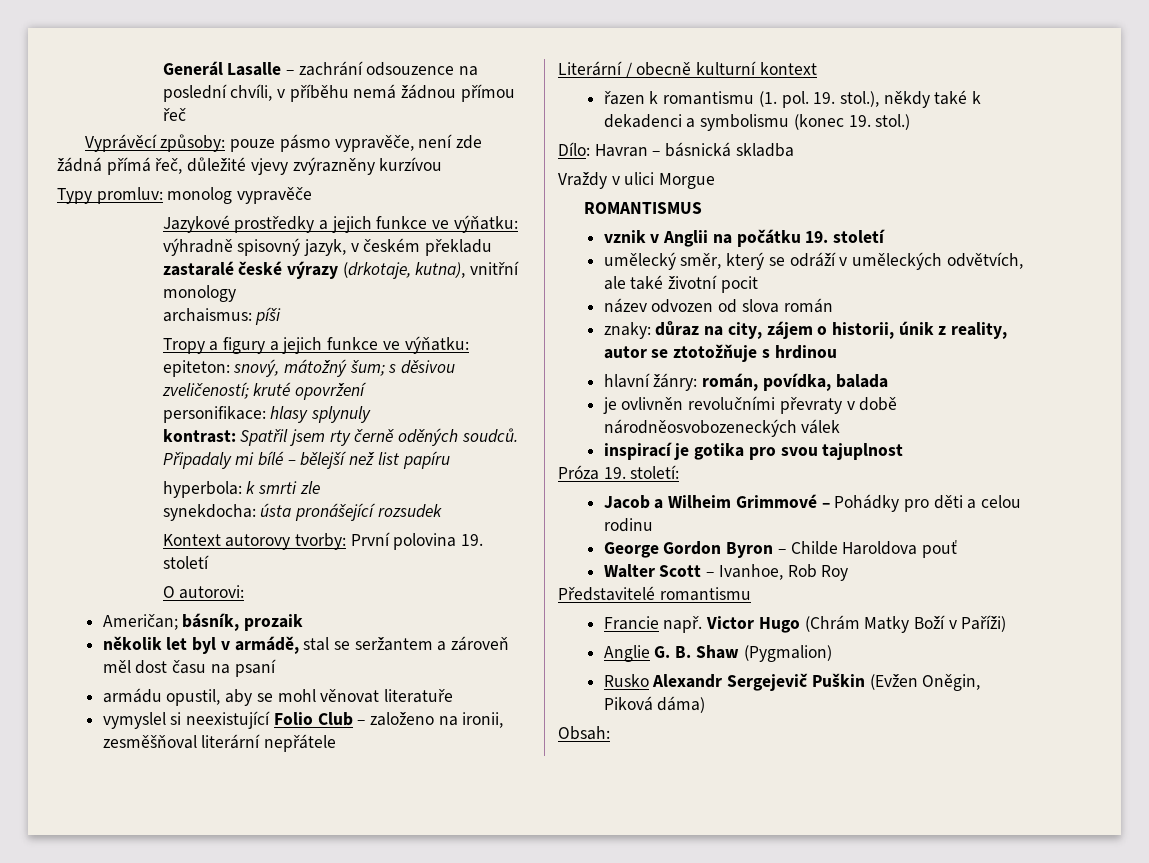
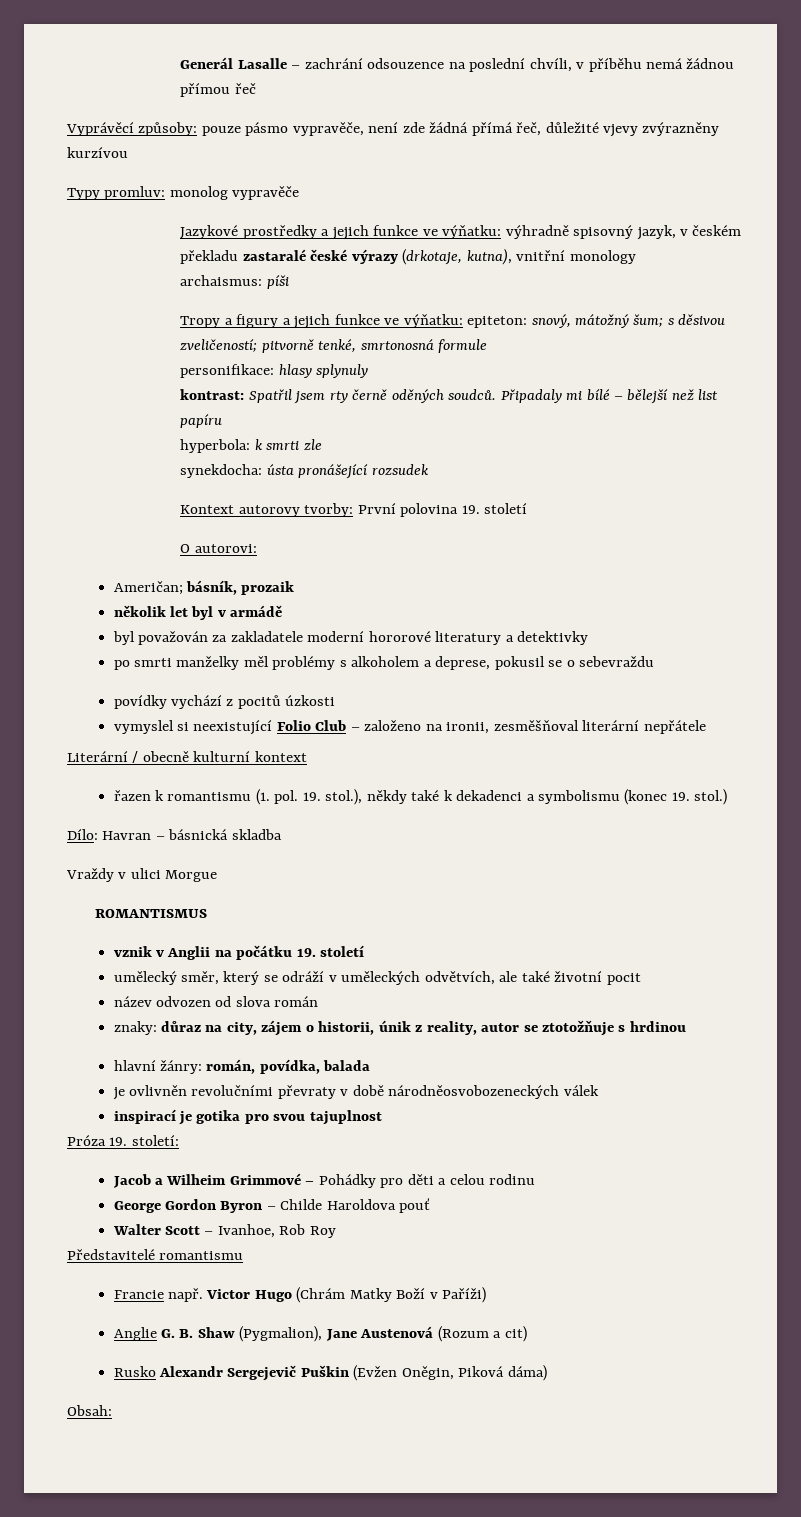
[253,382,367,400] kruté opovržení -> [261,339,488,353] pitvorně tenké, smrtonosná formule
[234,636,510,654] [102,659,276,677] [102,688,453,706] armádě, stal se seržantem a zároveň měl dost času na psaní // armádu opustil, aby se mohl věnovat literatuře -> [230,605,283,617] [112,631,589,645] [113,656,654,670] [113,695,336,709] armádě // byl považován za zakladatele moderní hororové literatury a detektivky // po smrti manželky měl problémy s alkoholem a deprese, pokusil se o sebevraždu // povídky vychází z pocitů úzkosti
[743,645,832,662] (Pygmalion) -> [239,1326,527,1342] (Pygmalion), Jane Austenová (Rozum a cit)

